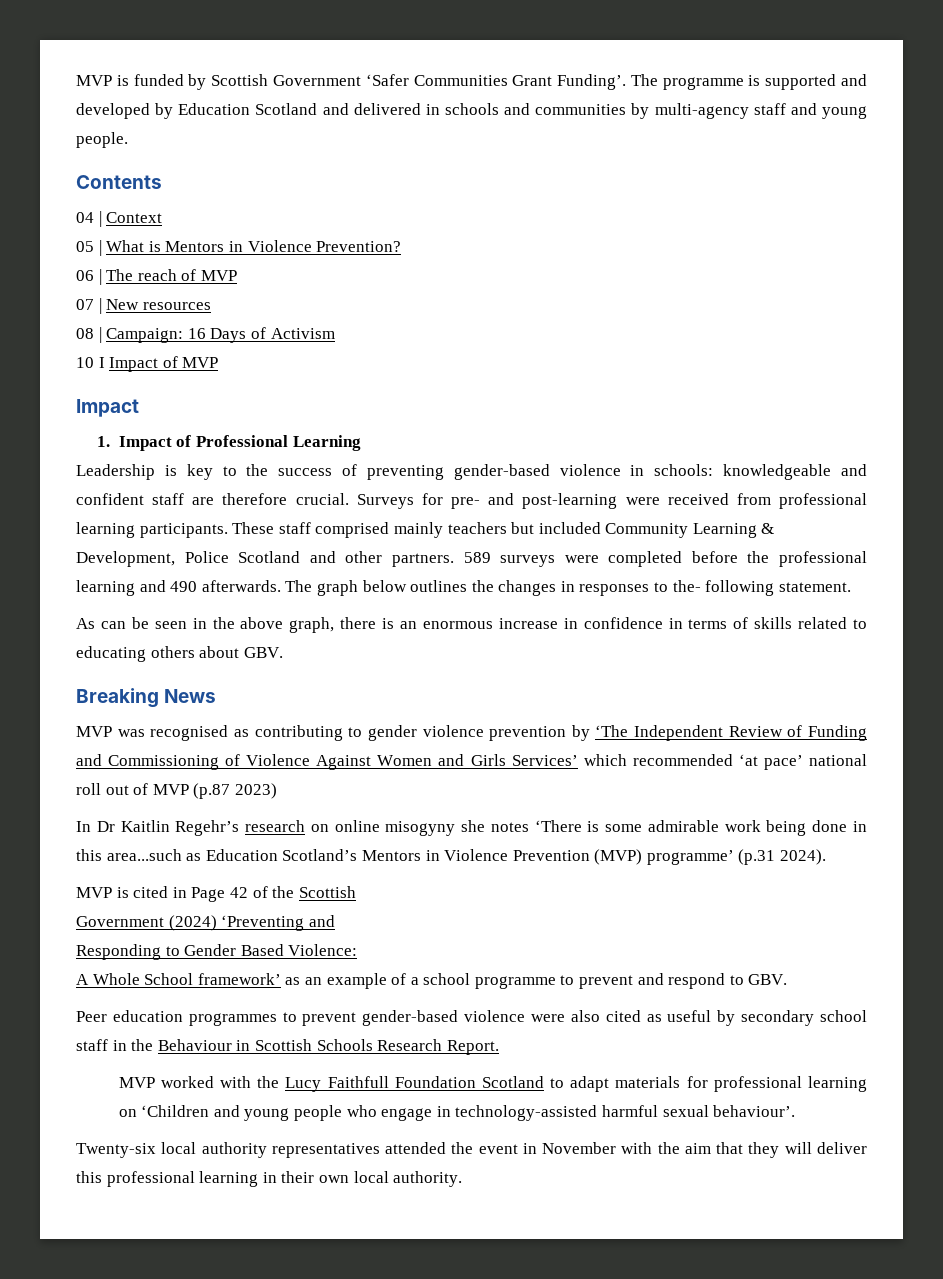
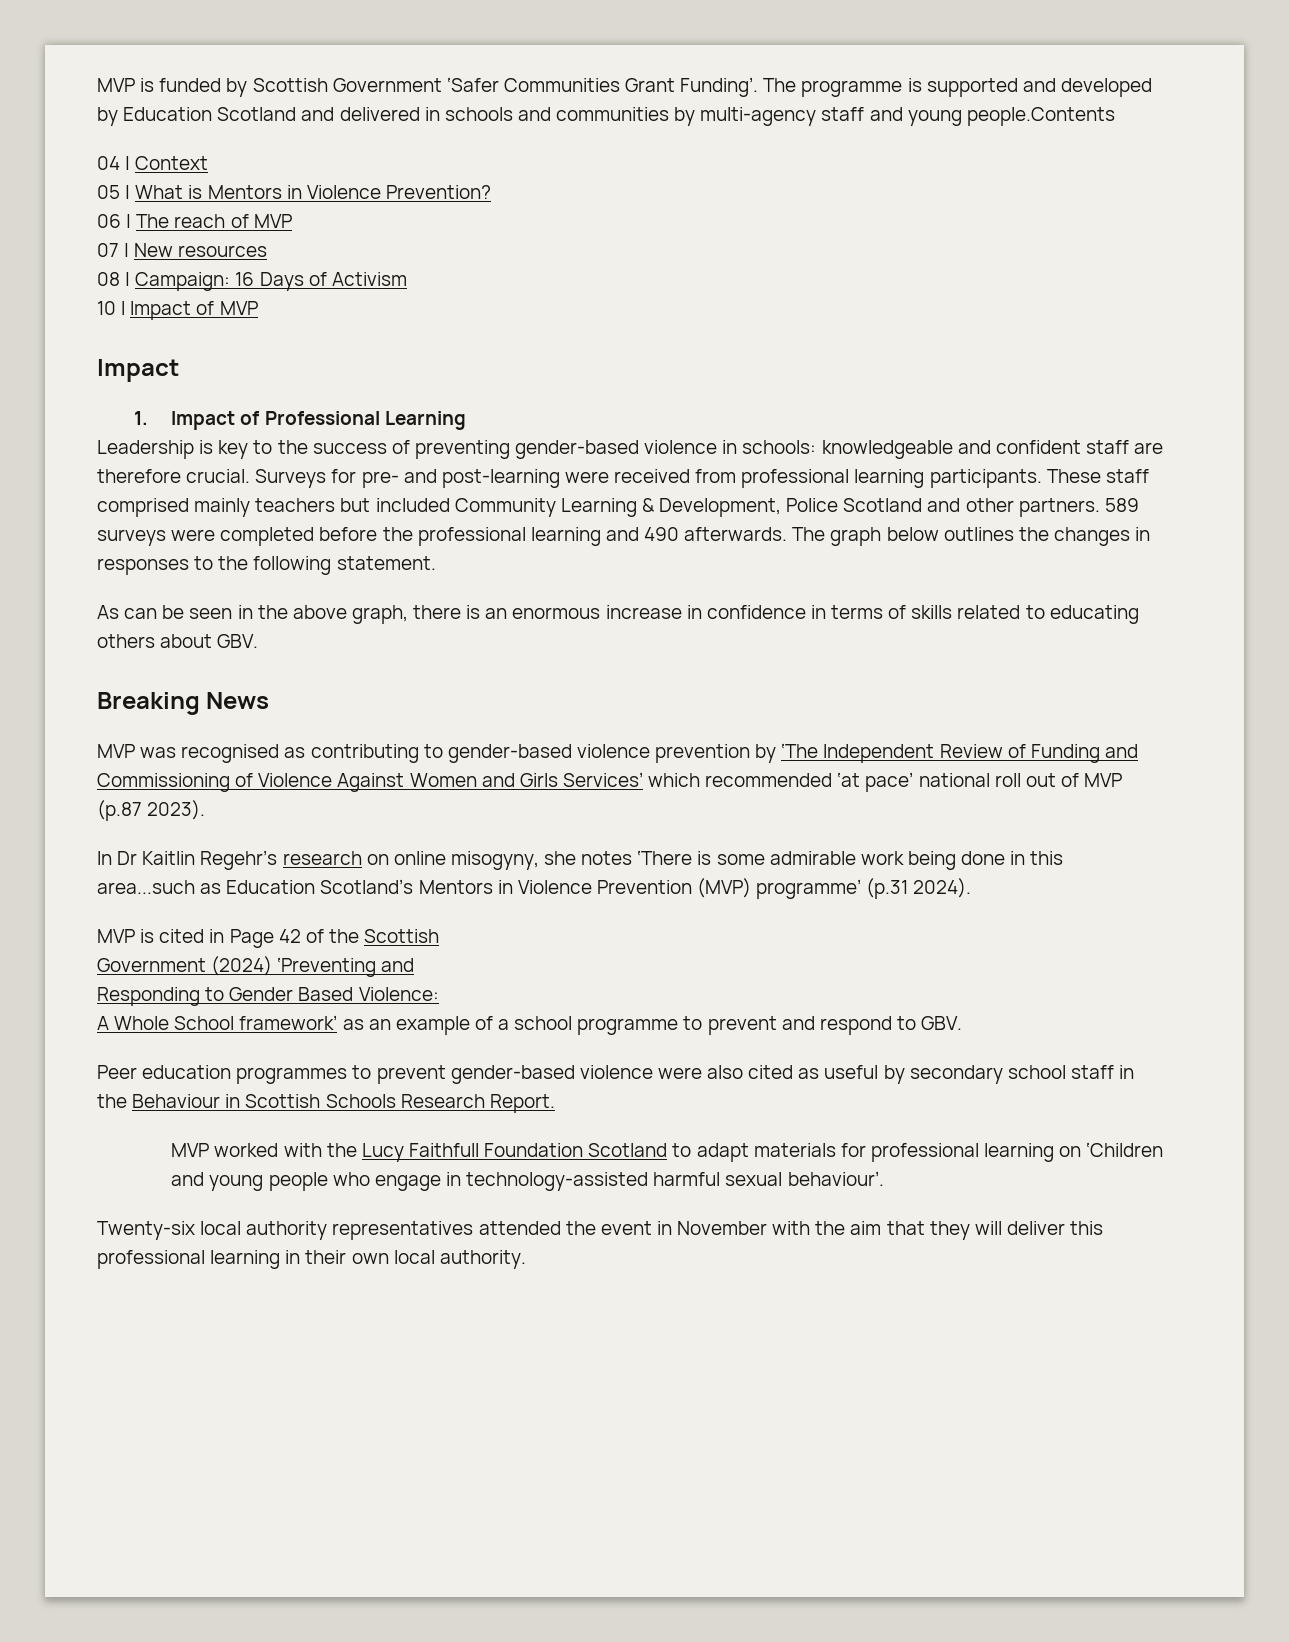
[76,132,128,148] [76,175,162,189] people. // Contents -> [966,107,1115,126] people.Contents
[672,580,701,592] the- -> [218,556,249,570] the
[367,725,417,741] gender -> [447,744,572,763] gender-based
[234,783,277,799] 2023) -> [147,800,206,820] 2023).
[385,821,456,836] misogyny -> [450,851,539,870] misogyny,

